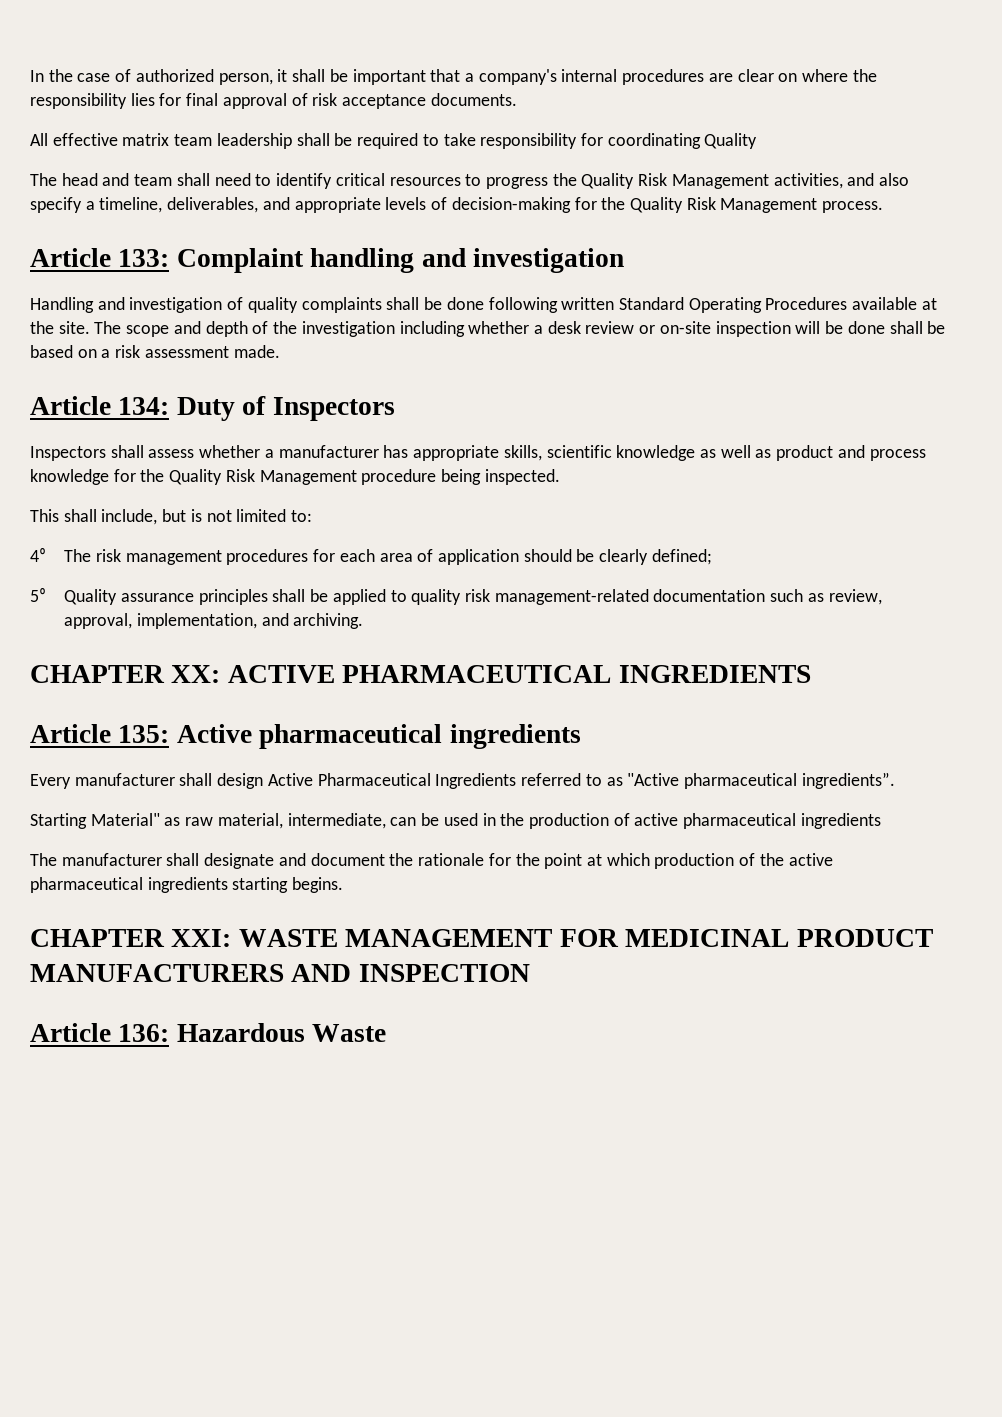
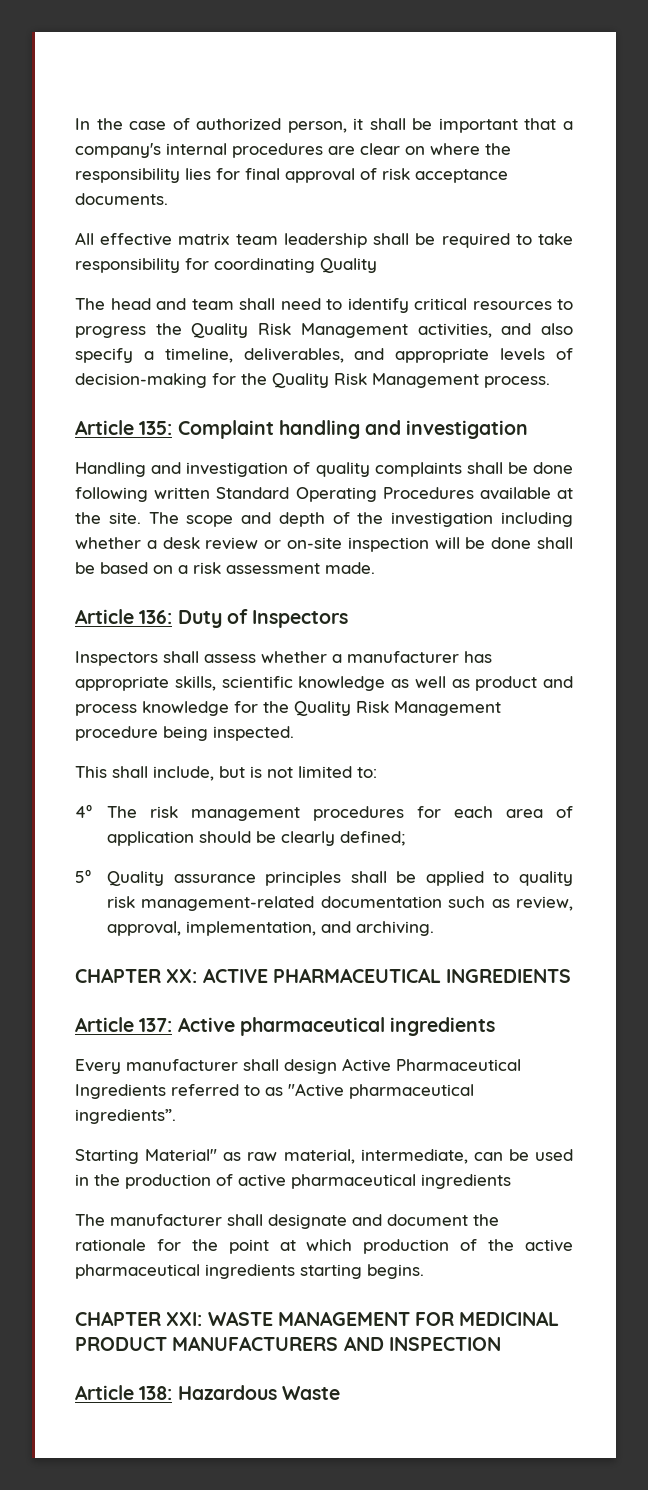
[118,249,170,267] 133: -> [139,421,173,435] 135:
[118,397,170,415] 134: -> [139,610,173,624] 136:
[118,725,170,743] 135: -> [139,1018,173,1032] 137:
[118,1024,170,1042] 136: -> [139,1386,173,1400] 138:

